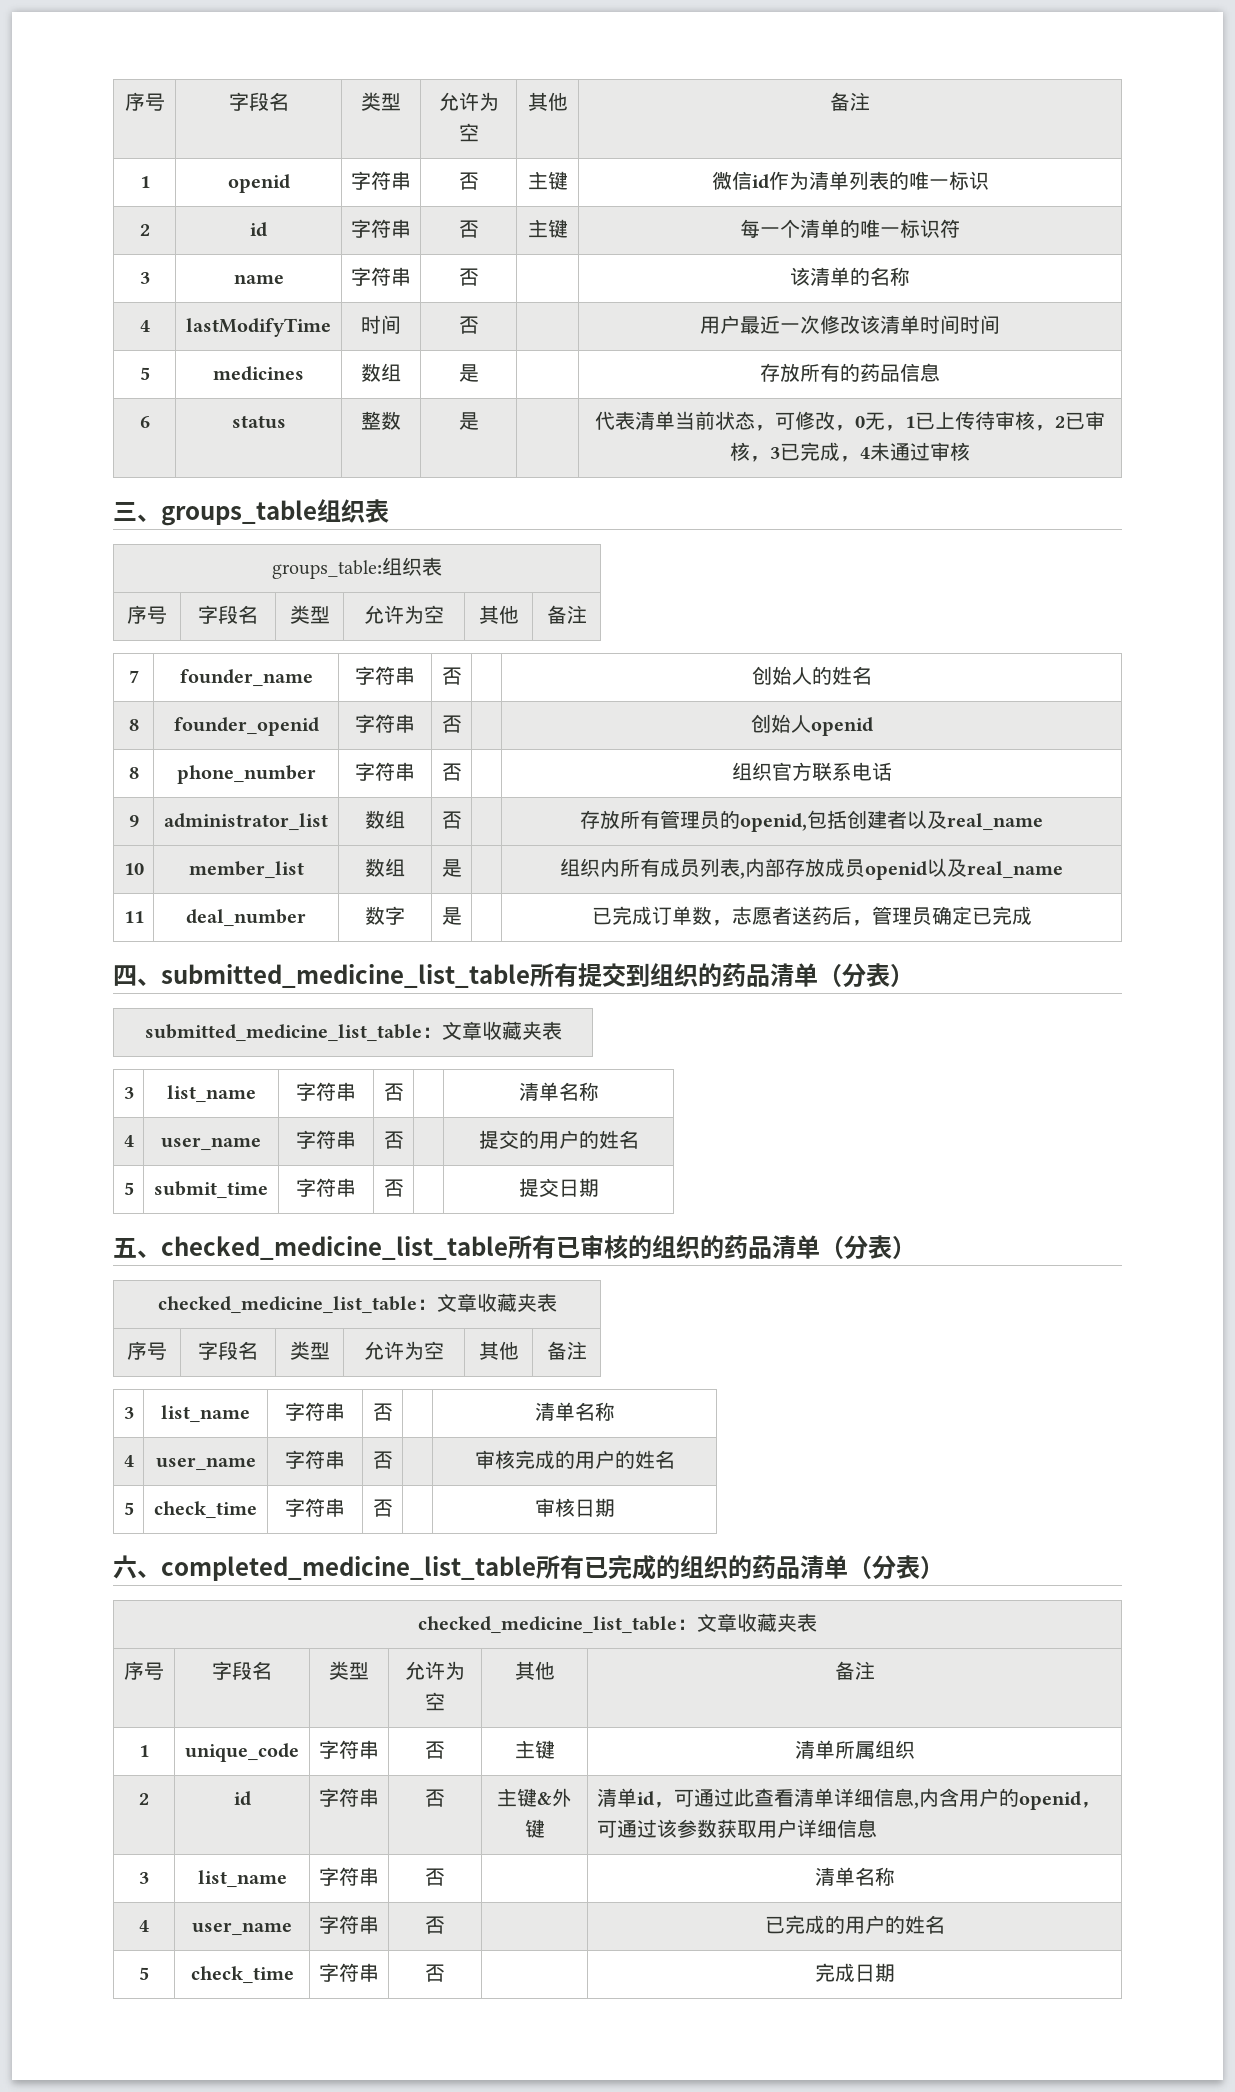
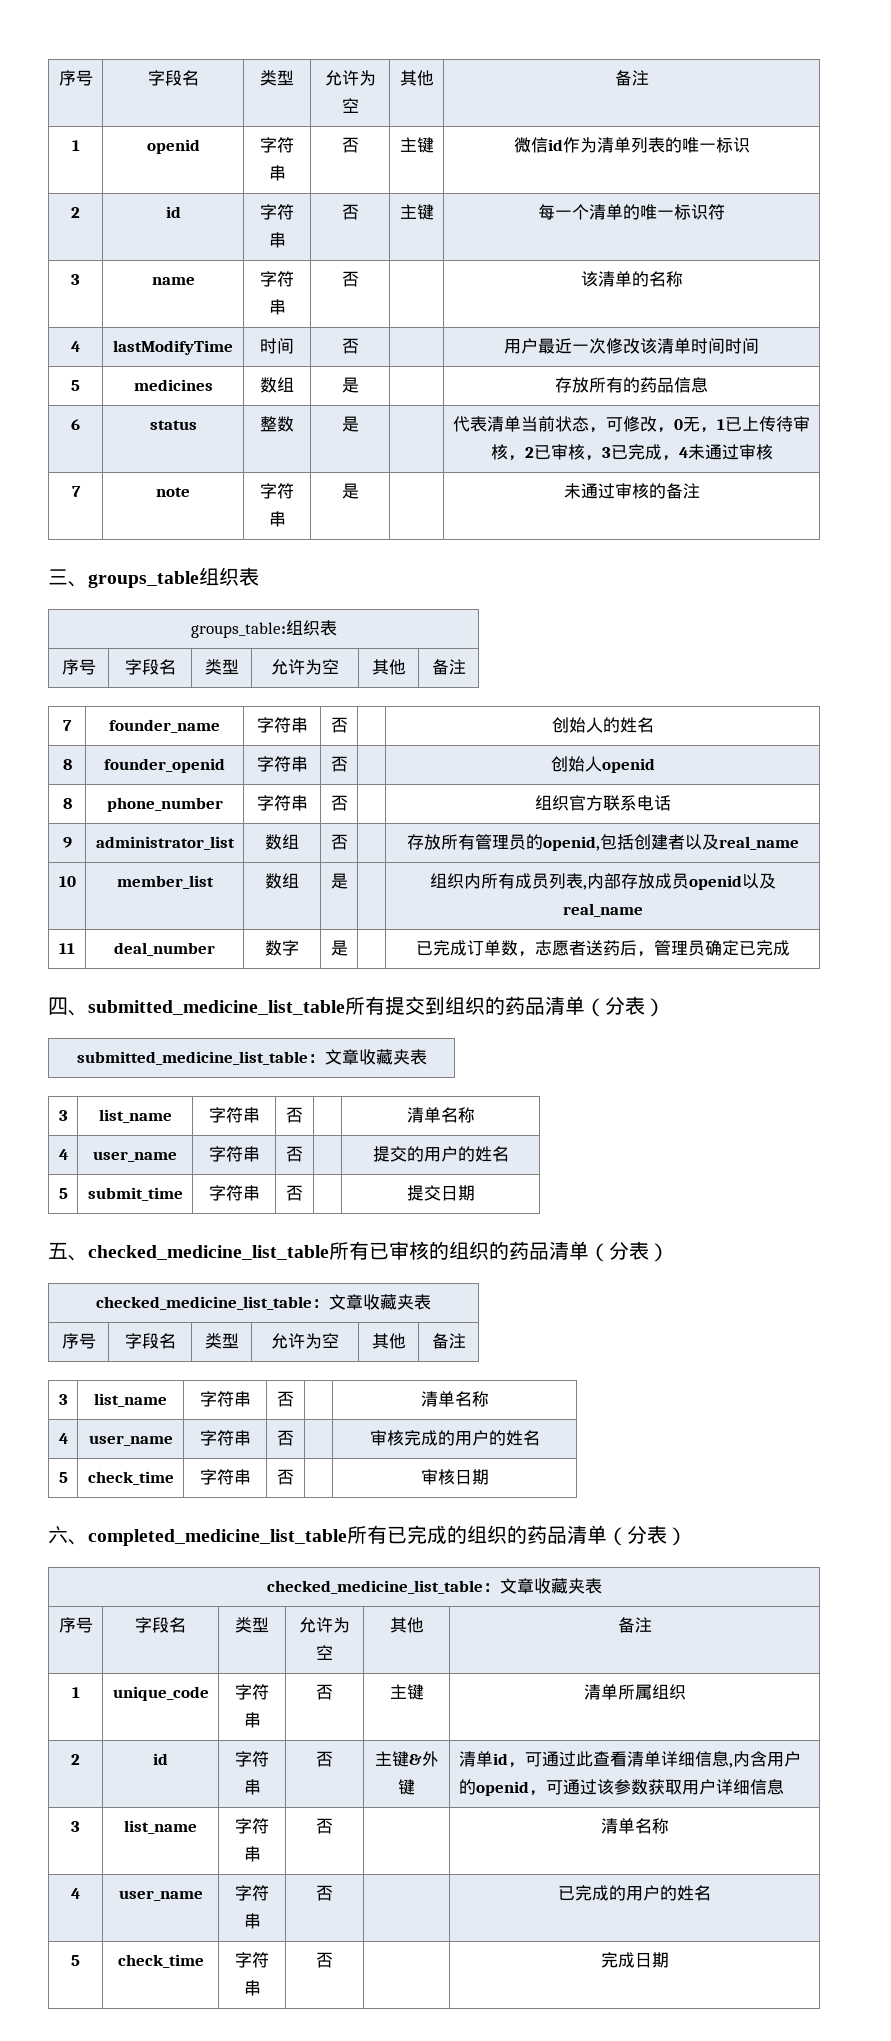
(970, 451) none -> [71,486,81,497] [156,487,190,497] [260,483,294,499] [268,511,286,527] [341,483,359,499] [563,483,700,499] // 7 | note | 字符串 | 是 | | 未通过审核的备注

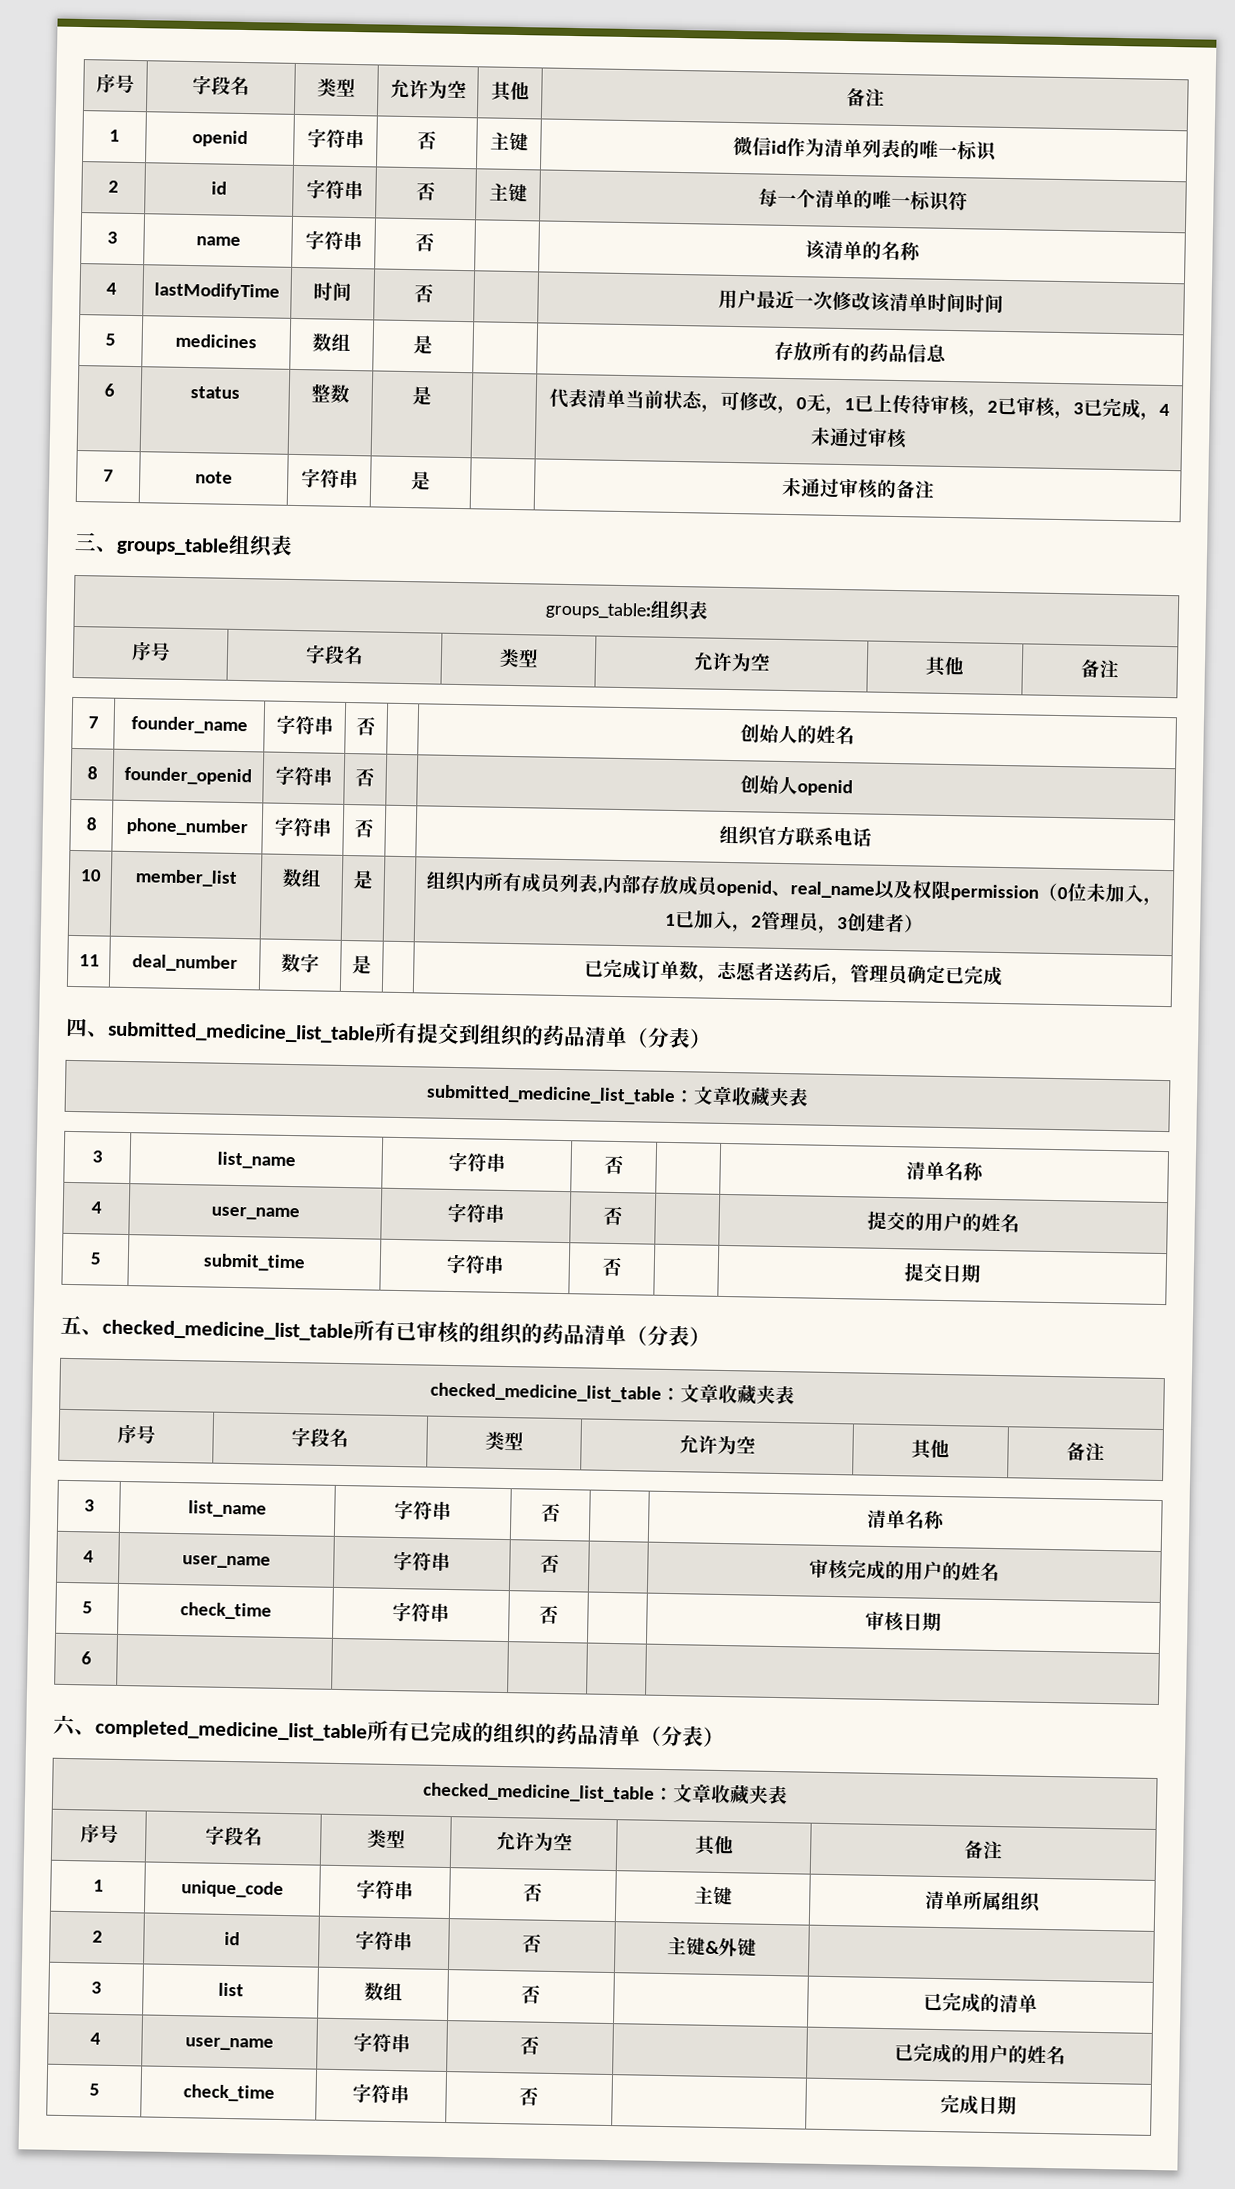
[62,837,72,848] [95,836,235,850] [265,834,299,850] [330,834,348,850] [406,834,799,851] // 9 | administrator_list | 数组 | 否 | | 存放所有管理员的openid,包括创建者以及real_name -> (872, 837) none
[741,873,776,889] [562,903,643,917] 以及real_name -> [770,880,1163,906] [664,910,924,934] 、real_name以及权限permission（0位未加入，1已加入，2管理员，3创建者）
(489, 1477) none -> [80,1651,92,1665] // 6 | | | | |
[458,1751,801,1768] [458,1779,784,1796] [71,1821,80,1832] [124,1820,197,1834] [235,1818,269,1834] [243,1846,261,1862] [316,1818,333,1834] [600,1818,669,1834] 清单id，可通过此查看清单详细信息,内含用户的openid，可通过该参数获取用户详细信息 // 3 | list_name | 字符串 | 否 | | 清单名称 -> [90,1981,102,1994] [217,1982,244,1997] [363,1982,403,2002] [521,1984,541,2004] [923,1992,1038,2013] // 3 | list | 数组 | 否 | | 已完成的清单

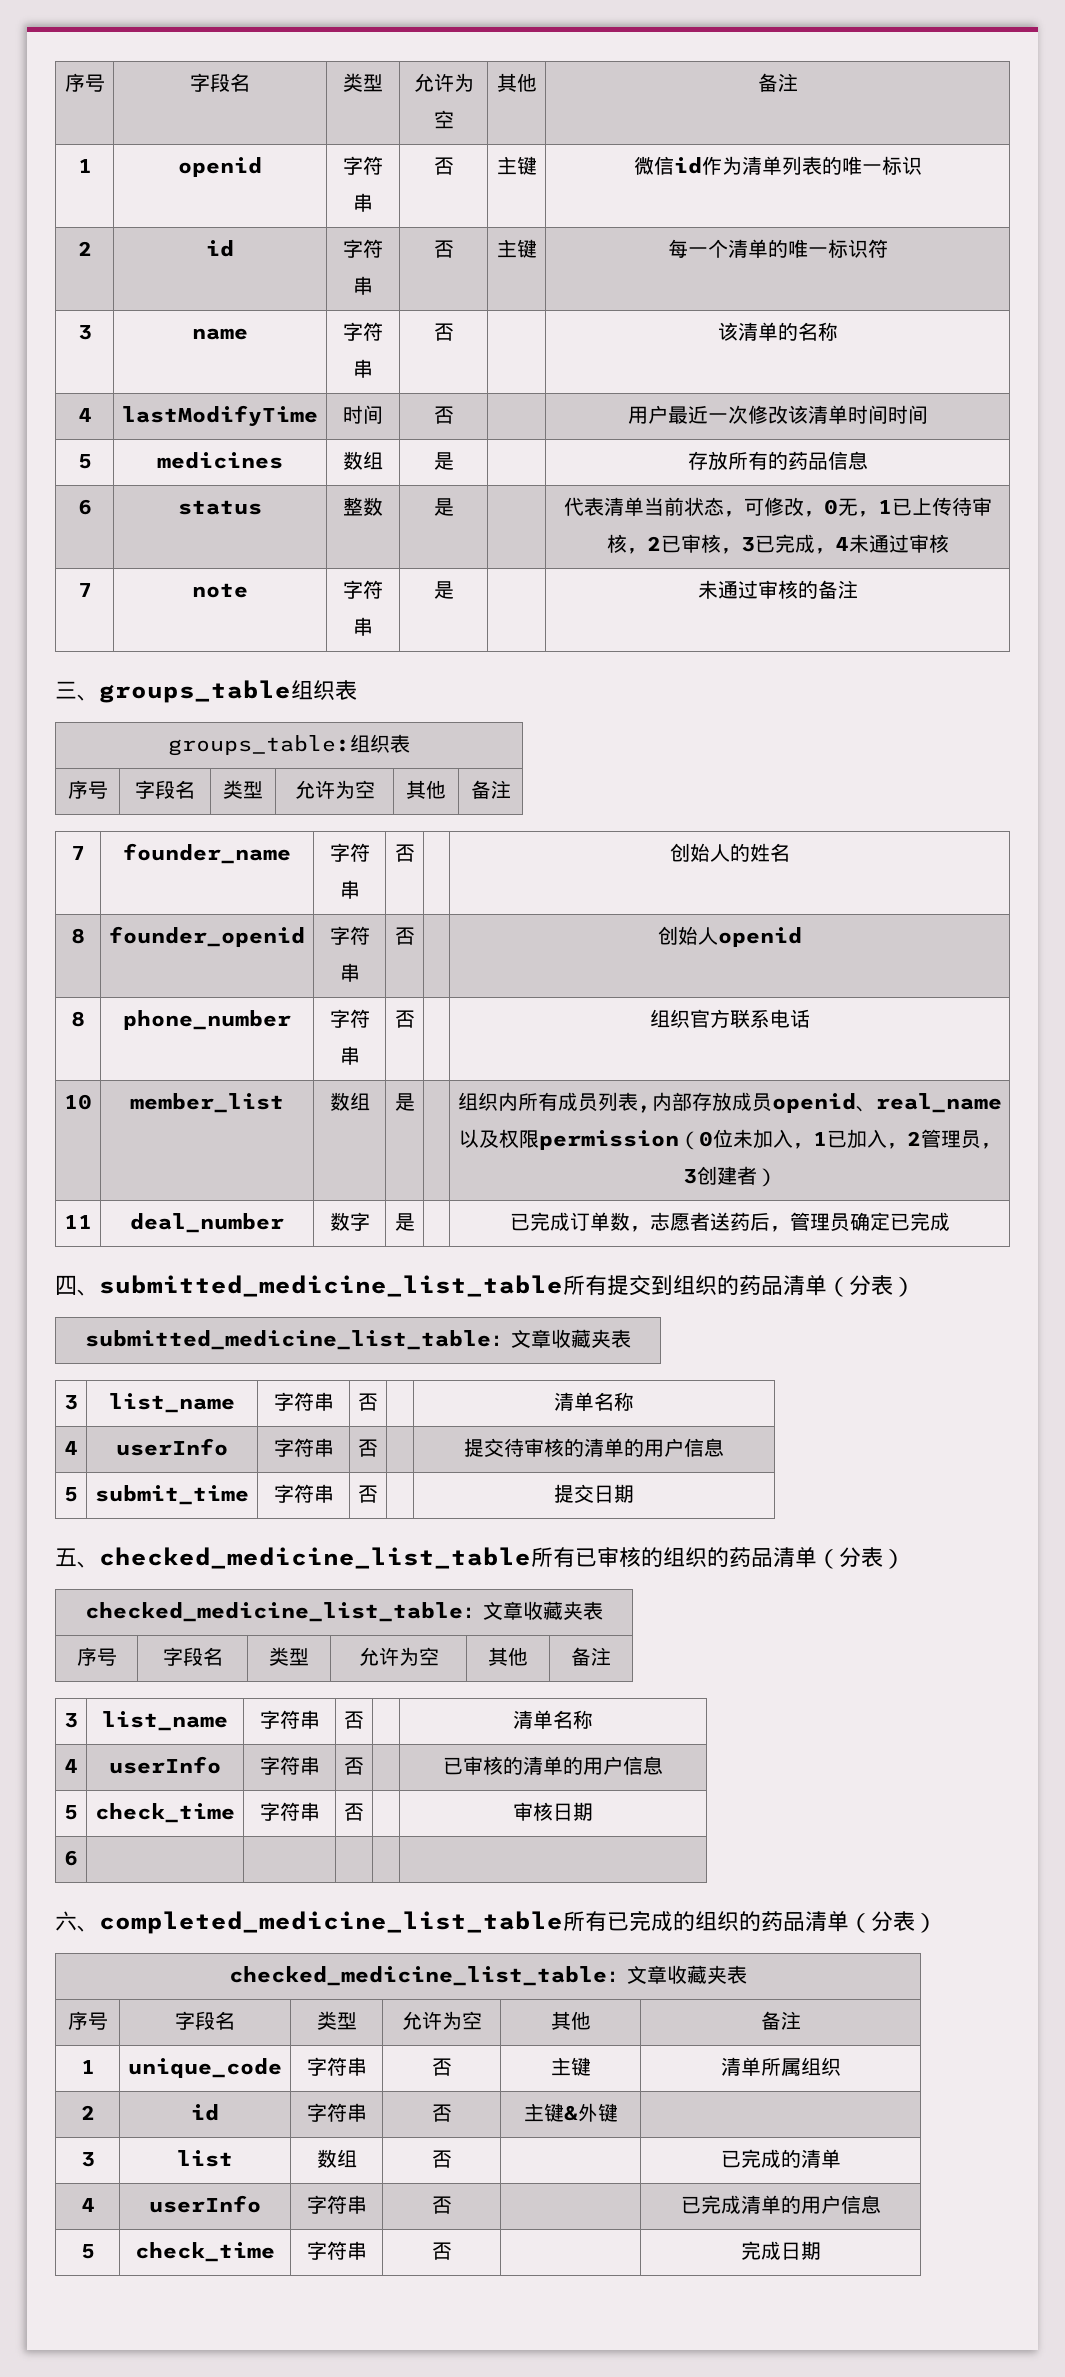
[210,1206,300,1221] [446,1202,505,1223] [602,1205,623,1226] [866,1210,1020,1233] user_name | 字符串 | 否 | | 提交的用户的姓名 -> [116,1438,228,1456] [273,1438,334,1457] [358,1439,378,1457] [464,1438,724,1457] userInfo | 字符串 | 否 | | 提交待审核的清单的用户信息
[182,1555,271,1569] [393,1550,451,1572] [539,1553,560,1574] [809,1559,1000,1582] user_name | 字符串 | 否 | | 审核完成的用户的姓名 -> [109,1756,221,1774] [259,1756,320,1775] [344,1757,364,1775] [443,1756,663,1775] userInfo | 字符串 | 否 | | 已审核的清单的用户信息
[185,2037,274,2051] user_name -> [149,2195,261,2213] userInfo
[950,2044,1066,2065] 的用户的姓名 -> [740,2195,881,2214] 清单的用户信息

